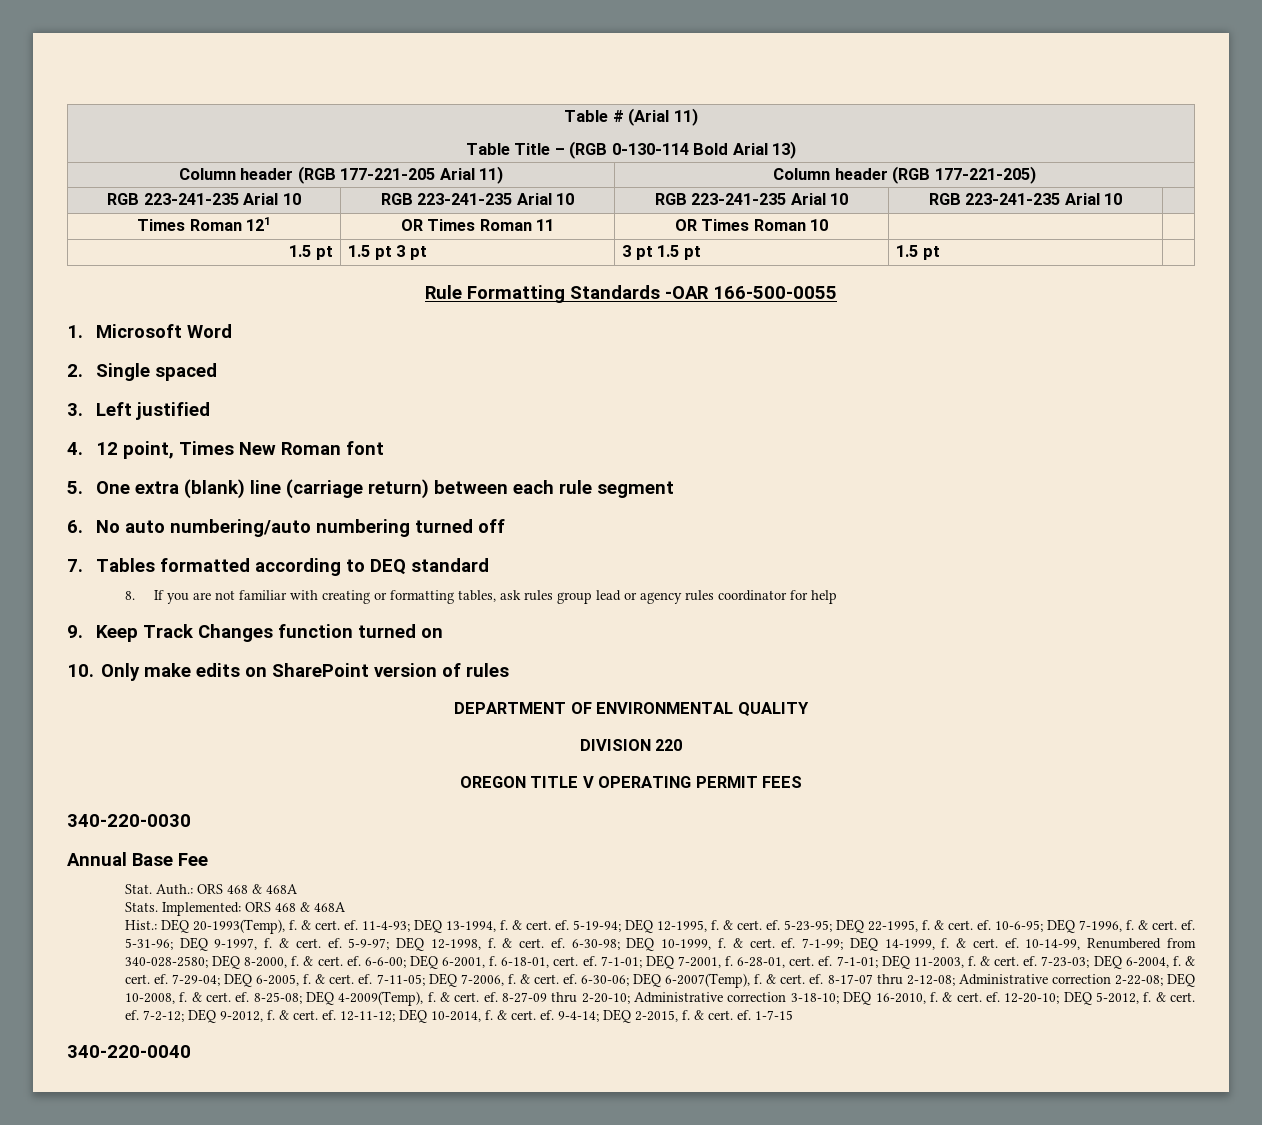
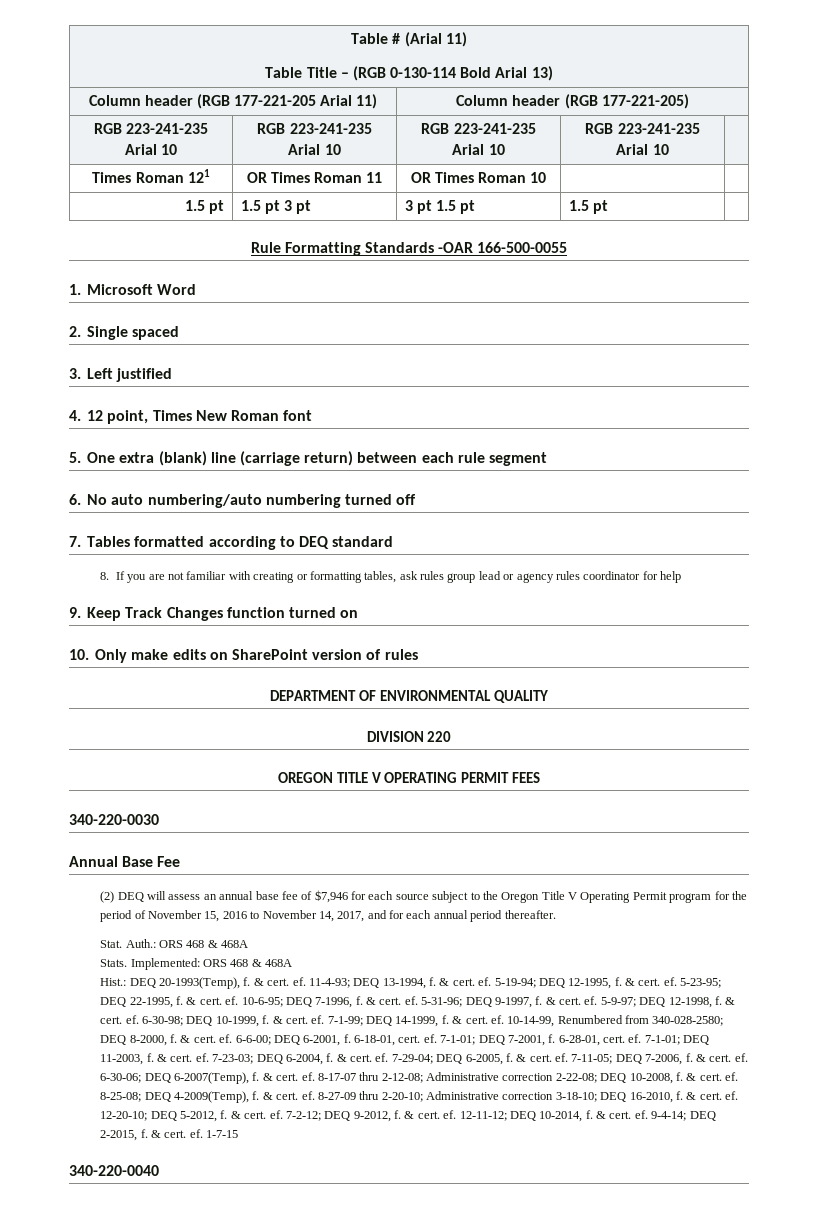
(208, 859) none -> [100,890,747,903] [100,910,556,922] // (2) DEQ will assess an annual base fee of $7,946 for each source subject to the Oregon Title V Operating Permit program for the period of November 15, 2016 to November 14, 2017, and for each annual period thereafter.

